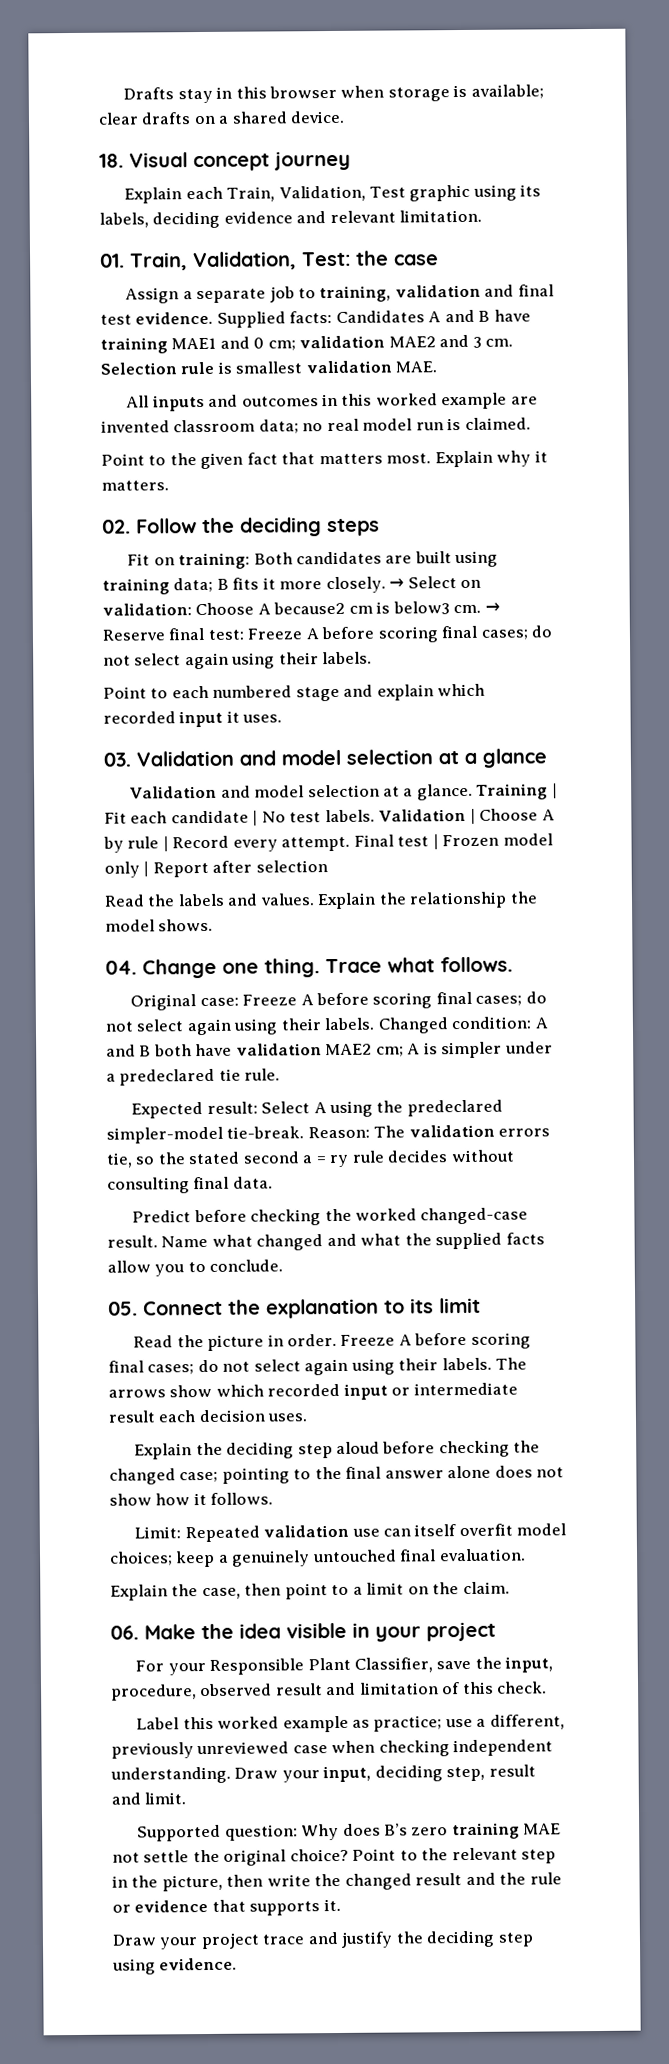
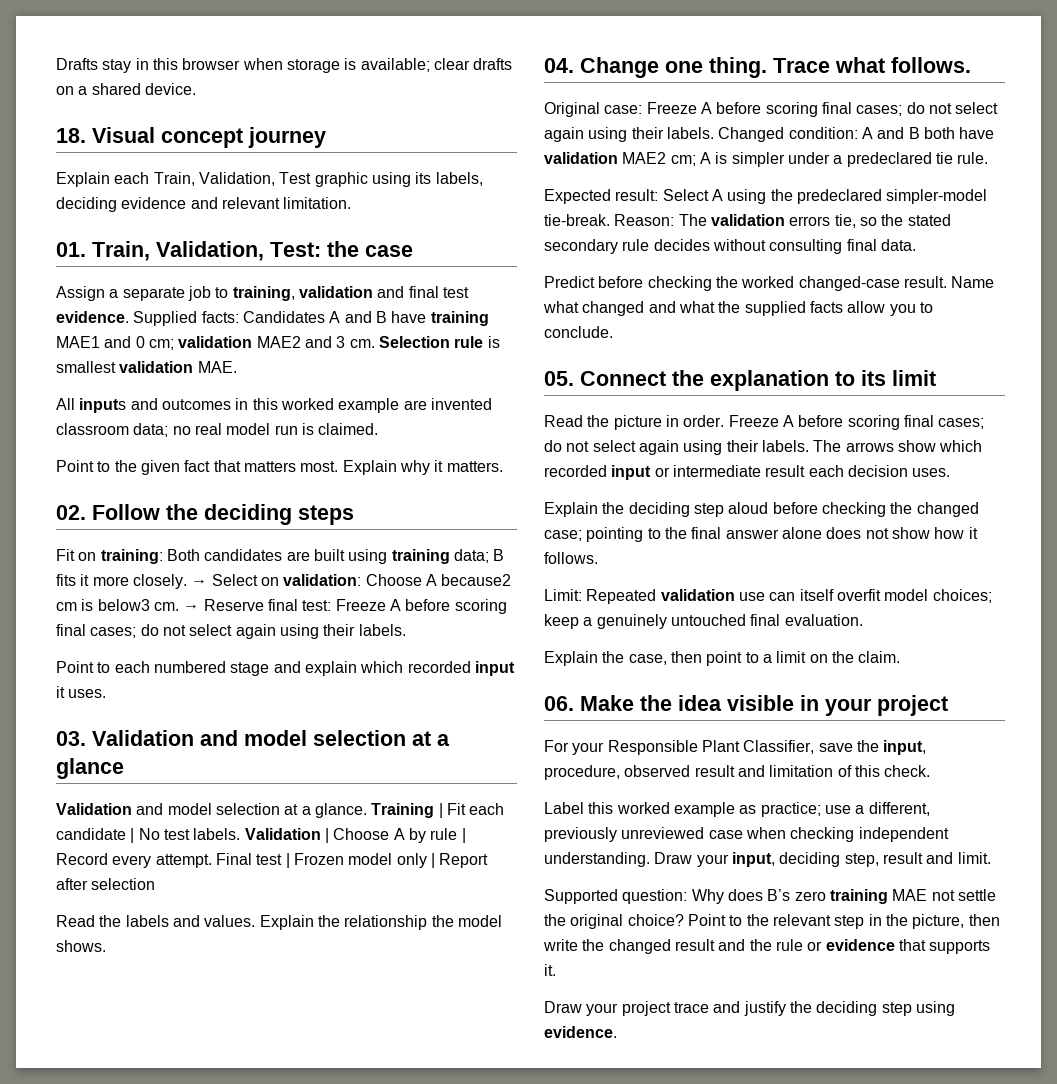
[242,1151,350,1168] second a = ry -> [544,239,618,254] secondary

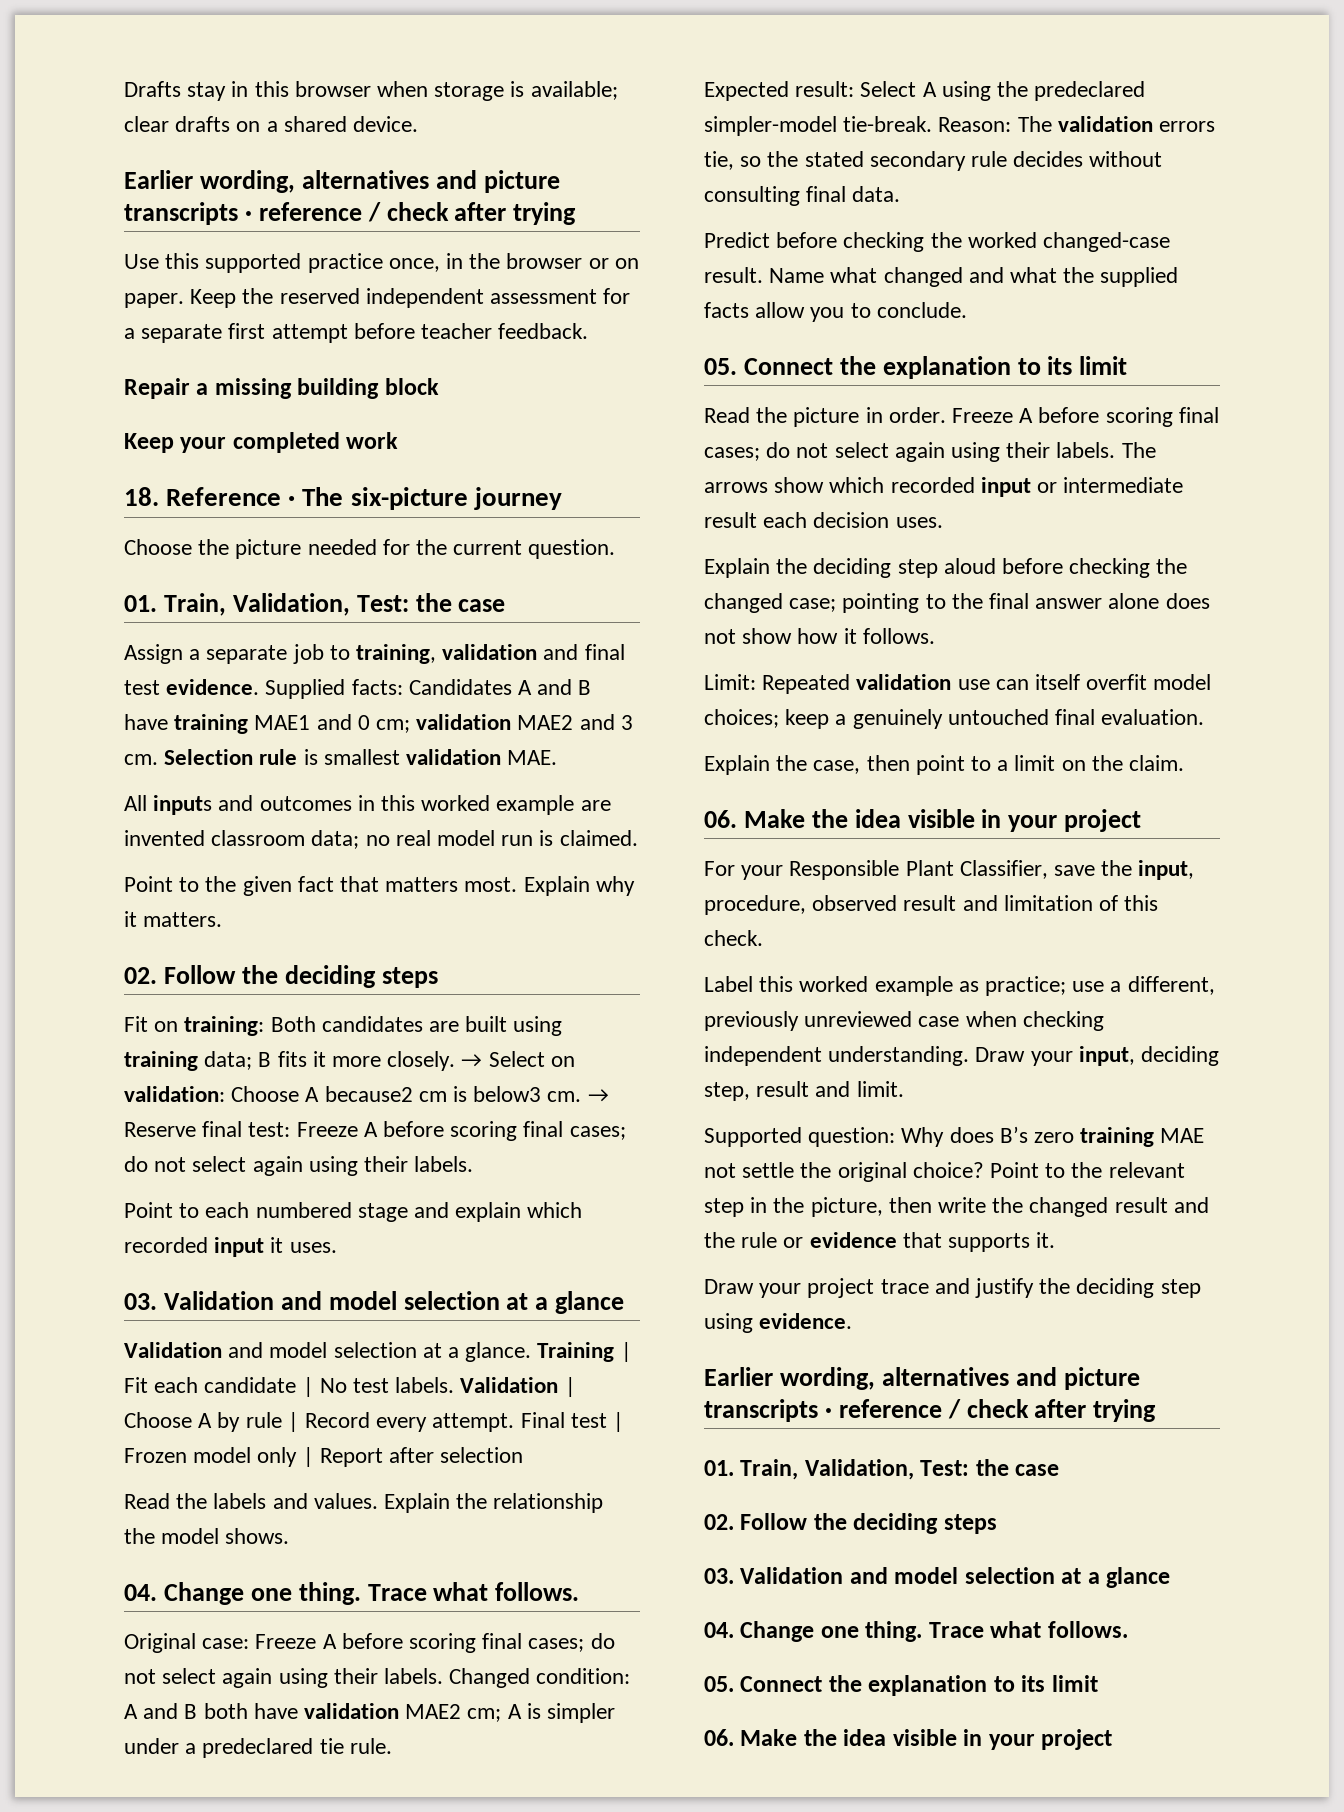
[56,127,326,148] [56,172,483,187] [56,197,352,212] 18. Visual concept journey // Explain each Train, Validation, Test graphic using its labels, deciding evidence and relevant limitation. -> [124,170,560,193] [124,202,577,225] [124,253,639,273] [124,288,631,308] [124,323,589,343] [124,378,439,399] [124,432,399,453] [124,487,562,510] [124,539,616,559] Earlier wording, alternatives and picture transcripts · reference / check after trying // Use this supported practice once, in the browser or on paper. Keep the reserved independent assessment for a separate first attempt before teacher feedback. // Repair a missing building block // Keep your completed work // 18. Reference · The six-picture journey // Choose the picture needed for the current question.
(617, 1032) none -> [704,1367,1140,1390] [704,1399,1157,1422] [704,1459,1060,1480] [704,1513,997,1534] [704,1567,1171,1588] [704,1621,1128,1642] [704,1675,1098,1696] [704,1729,1113,1750] // Earlier wording, alternatives and picture transcripts · reference / check after trying // 01. Train, Validation, Test: the case // 02. Follow the deciding steps // 03. Validation and model selection at a glance // 04. Change one thing. Trace what follows. // 05. Connect the explanation to its limit // 06. Make the idea visible in your project

